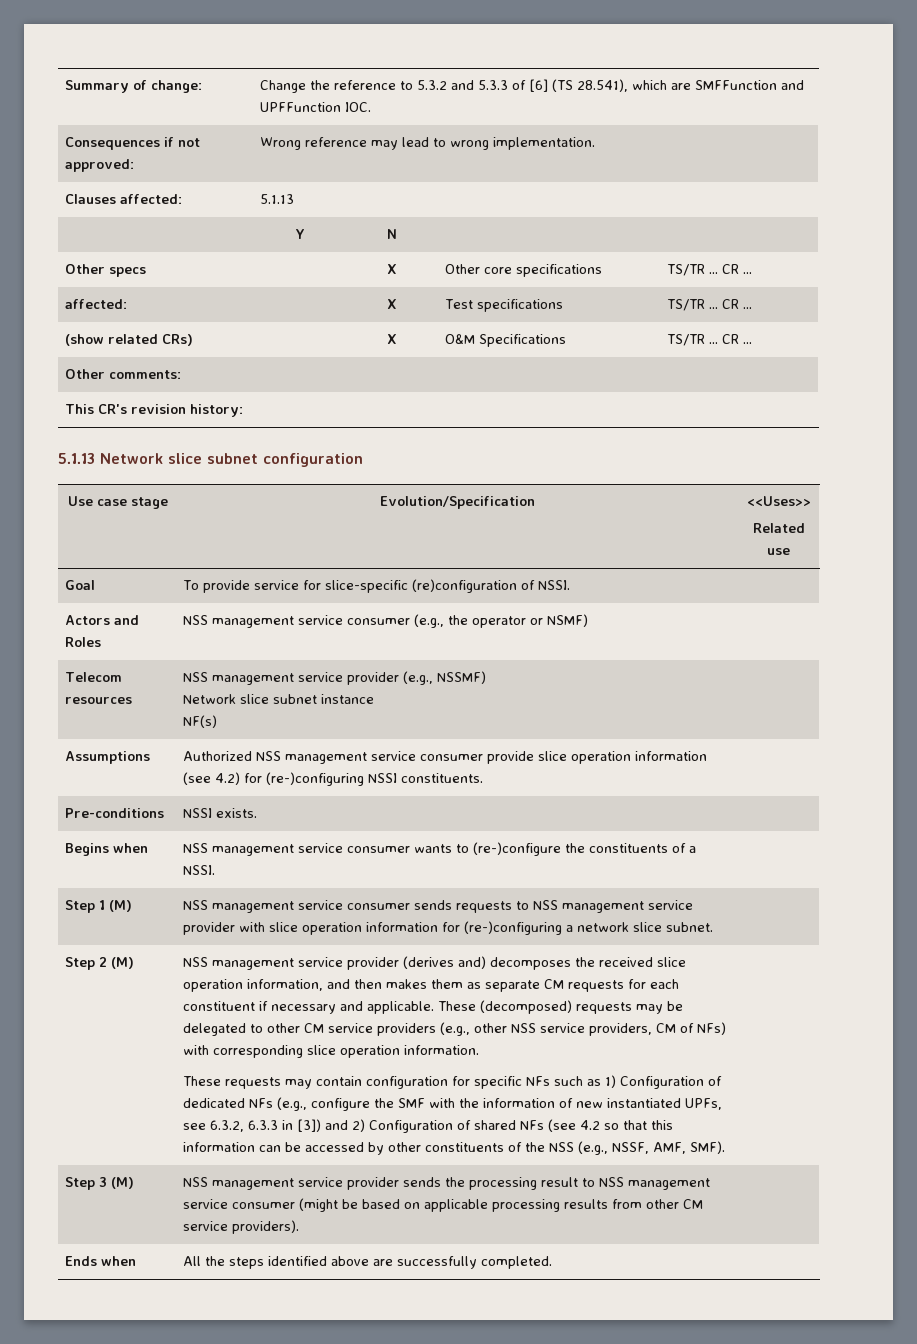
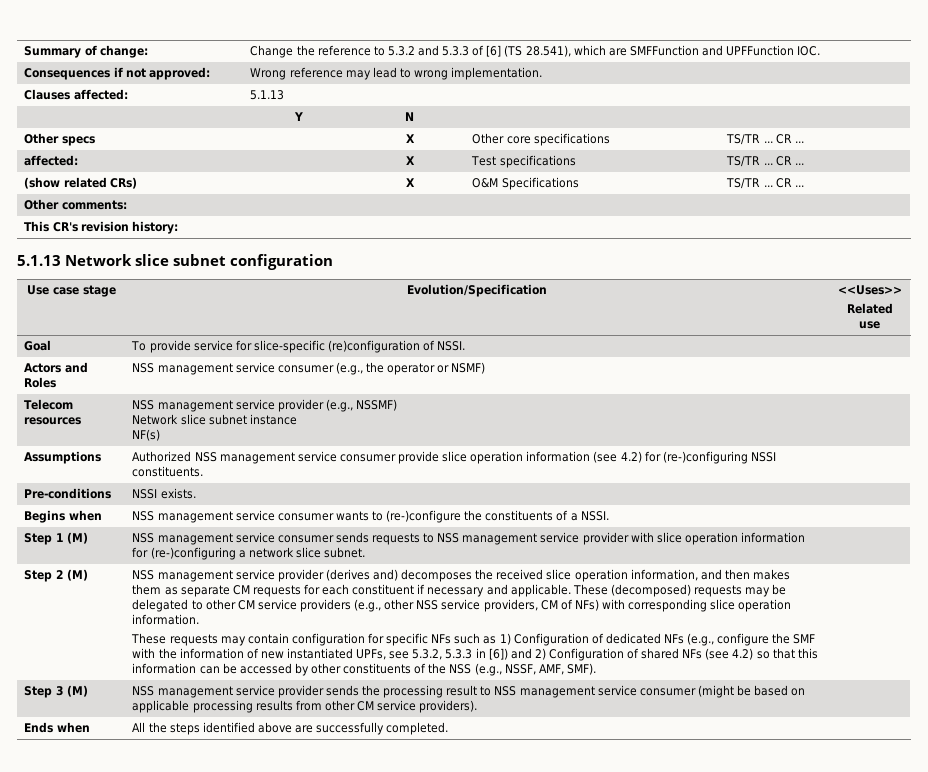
[210,1119,322,1132] 6.3.2, 6.3.3 in [3]) -> [412,648,508,660] 5.3.2, 5.3.3 in [6])
[580,1120,601,1130] 4.2 -> [732,648,754,660] 4.2)

